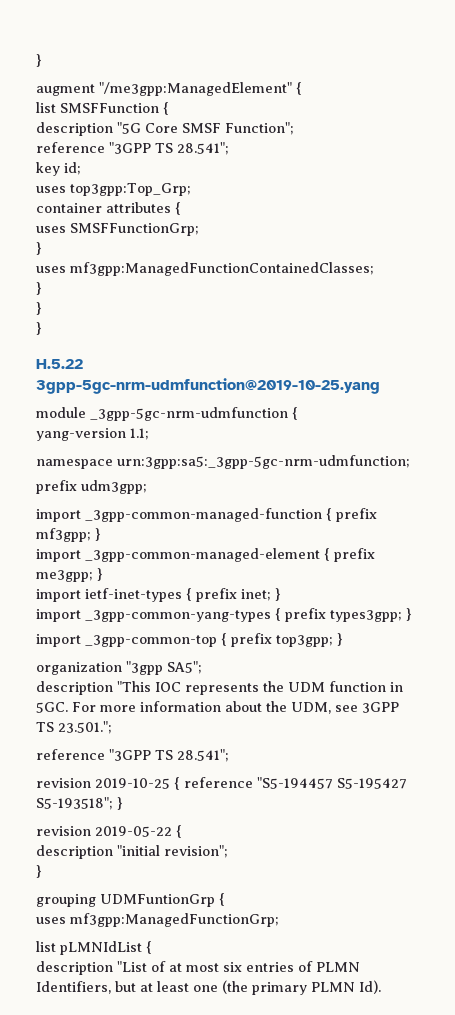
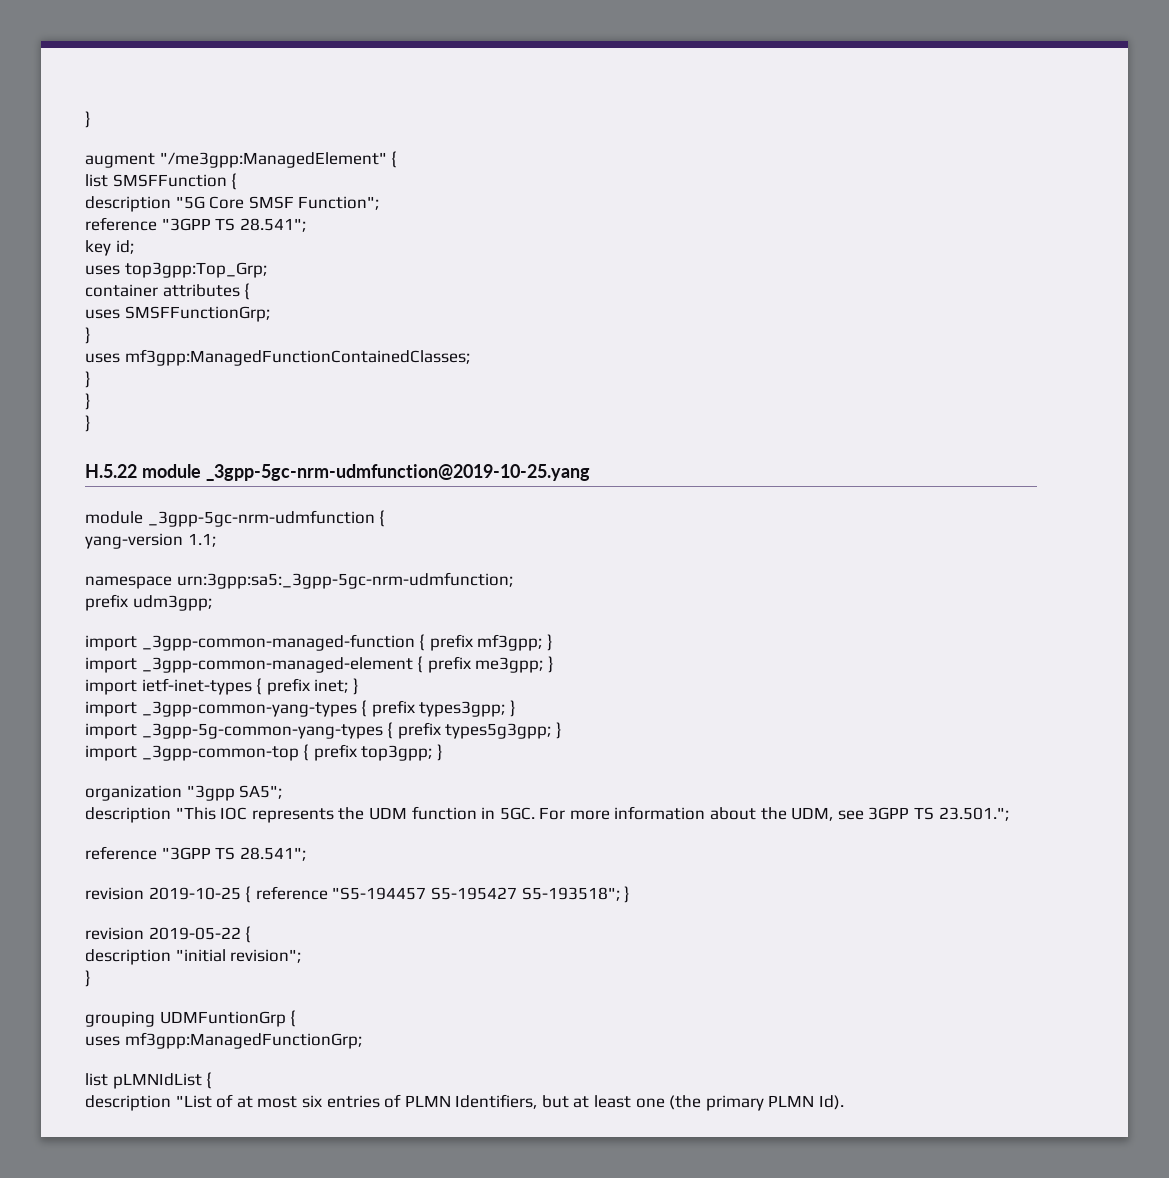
[36,378,380,394] 3gpp-5gc-nrm-udmfunction@2019-10-25.yang -> [141,464,590,481] module _3gpp-5gc-nrm-udmfunction@2019-10-25.yang
(412, 614) none -> [85,722,562,739] // import _3gpp-5g-common-yang-types { prefix types5g3gpp; }

